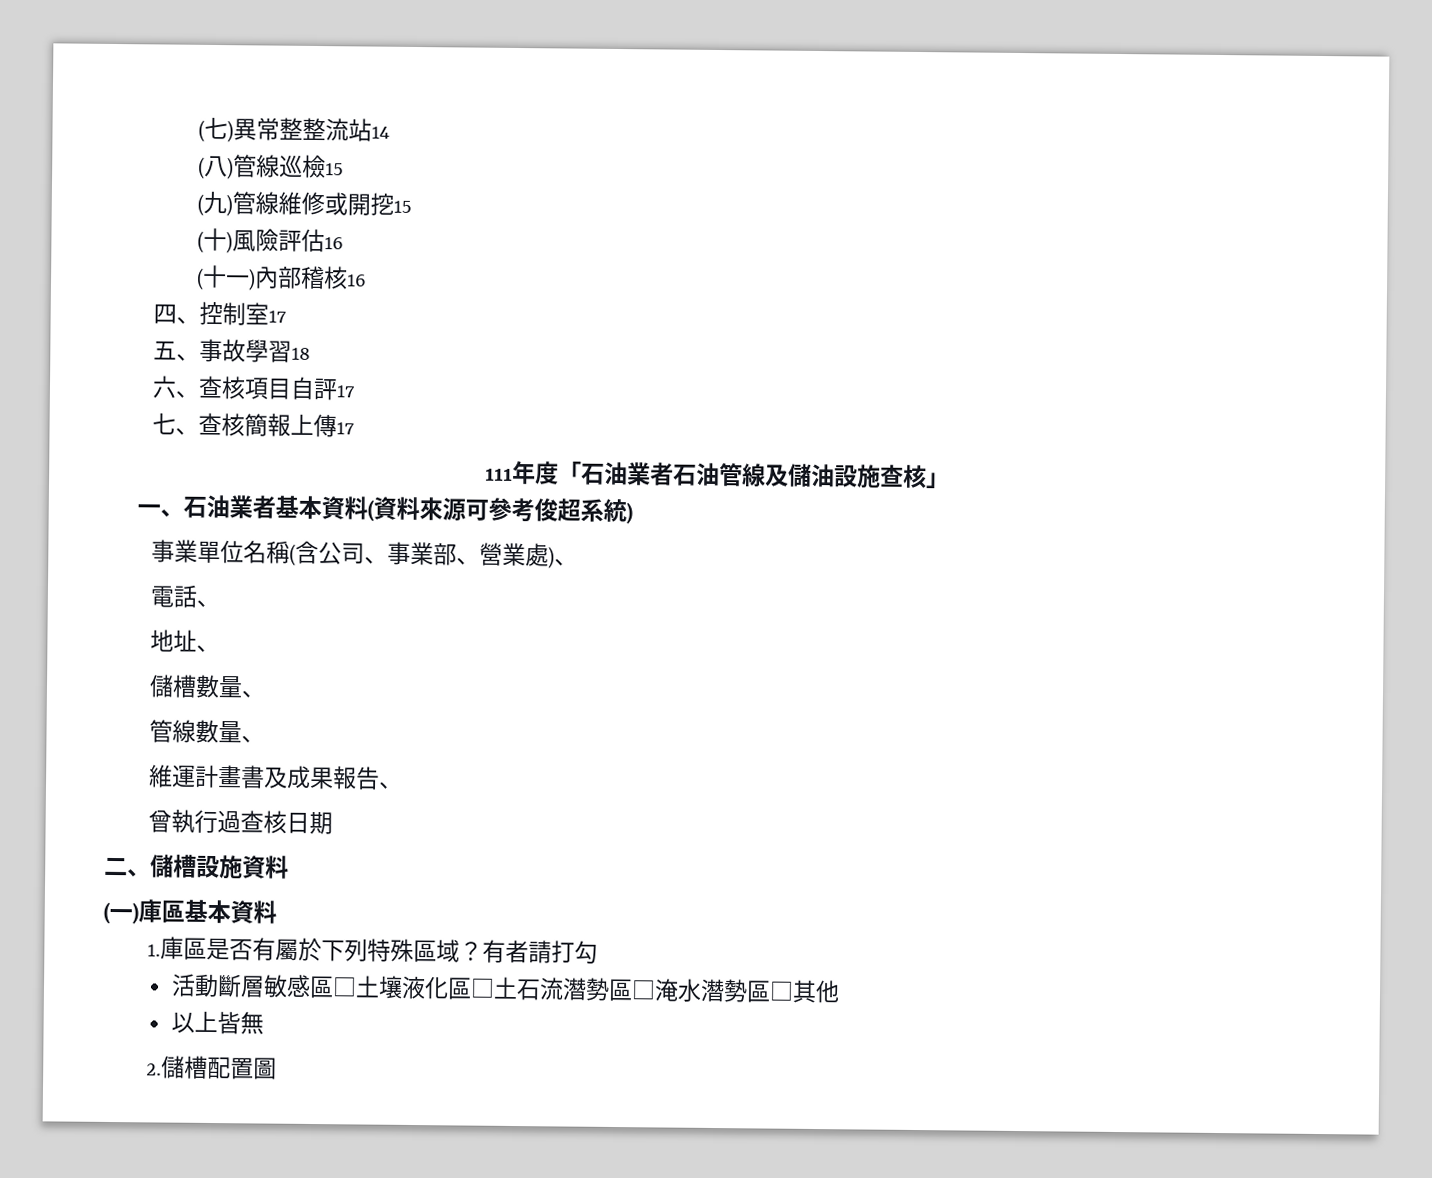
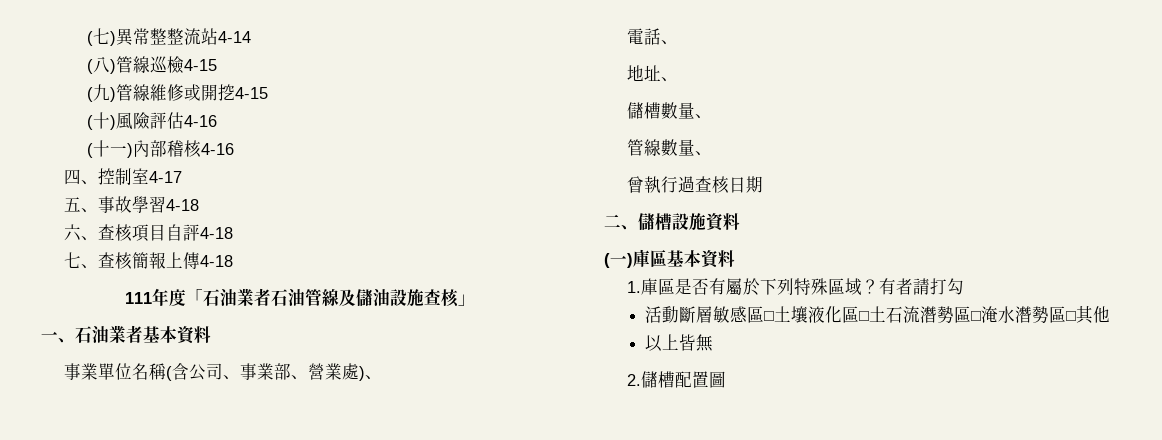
[371,126,391,139] 14 -> [217,31,251,43] 4-14
[325,163,345,176] 15 -> [183,59,217,71] 4-15
[393,200,413,213] 15 -> [234,87,268,99] 4-15
[324,237,345,250] 16 -> [183,115,217,127] 4-16
[346,274,368,287] 16 -> [200,143,234,155] 4-16
[267,310,286,323] 17 -> [148,171,182,183] 4-17
[290,347,311,360] 18 -> [165,199,199,211] 4-18
[335,385,355,398] 17 -> [199,227,233,239] 4-18
[335,422,354,435] 17 -> [199,255,233,267] 4-18
[367,496,634,525] (資料來源可參考俊超系統) -> (211, 334) none
[147,764,403,790] // 維運計畫書及成果報告、 -> (712, 153) none

